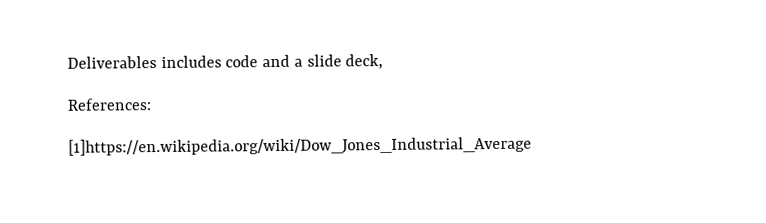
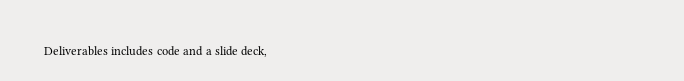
[67,98,151,111] [68,135,532,156] // References: // [1]https://en.wikipedia.org/wiki/Dow_Jones_Industrial_Average -> (268, 51) none

